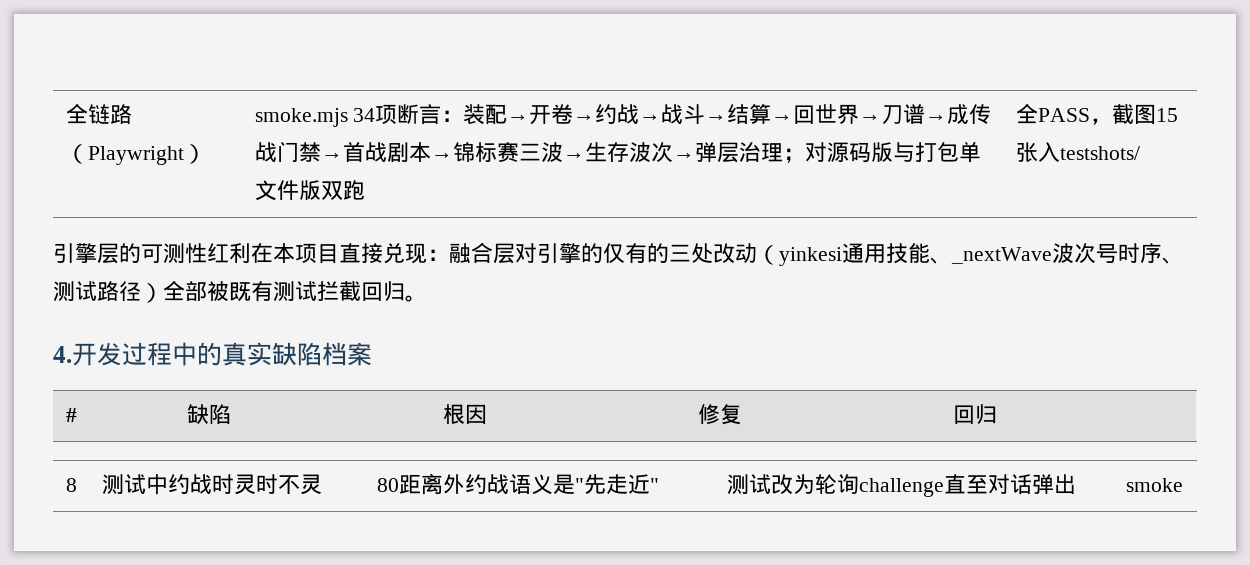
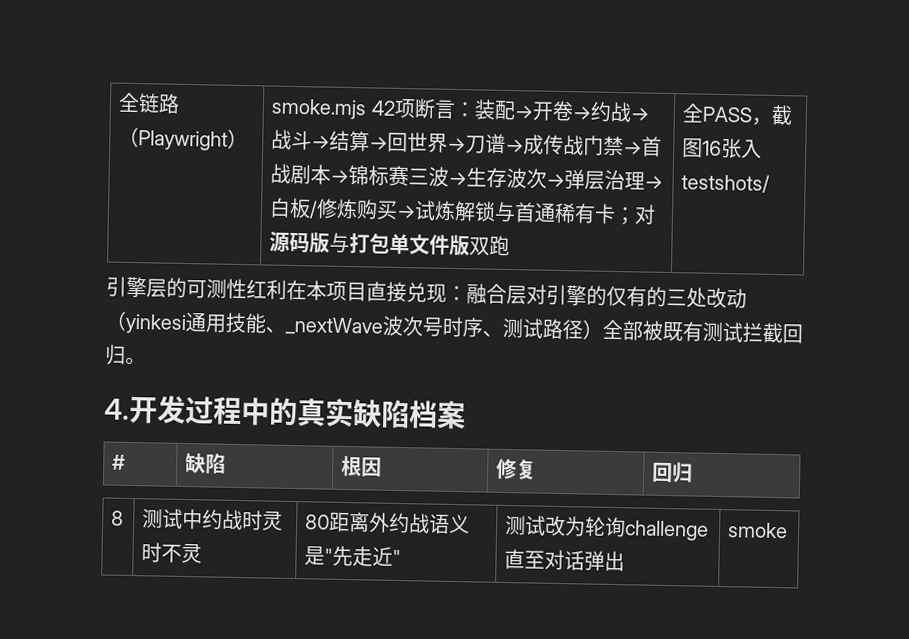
[353,108,376,122] 34 -> [370,100,396,116] 42
(783, 152) none -> [644,175,664,189] [269,197,617,224] →白板/修炼购买→试炼解锁与首通稀有卡
[1155,108,1178,122] 15 -> [702,140,723,156] 16

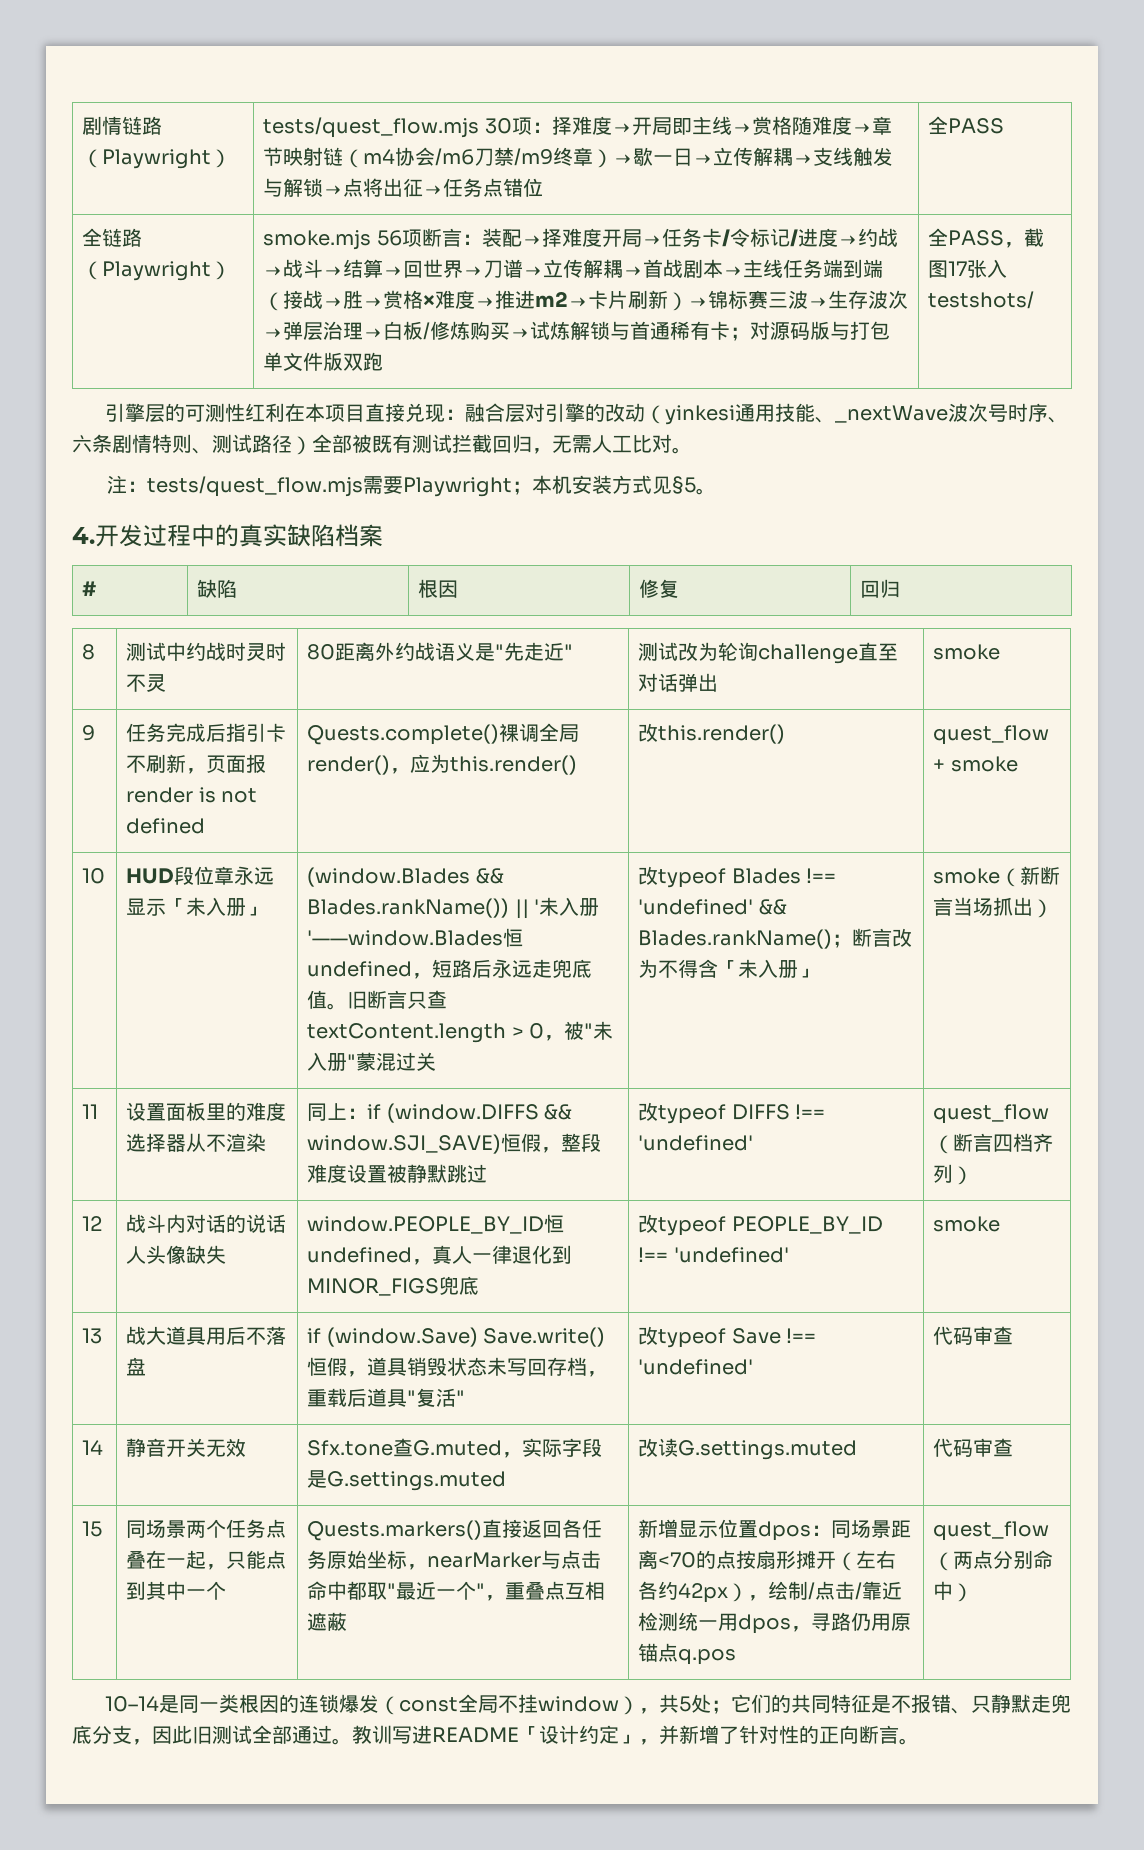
(118, 102) none -> [82,116,163,135] [82,149,232,169] [263,116,892,138] [263,147,894,168] [263,178,544,197] [928,116,1005,135] 剧情链路（Playwright） | tests/quest_flow.mjs 30项：择难度→开局即主线→赏格随难度→章节映射链（m4协会/m6刀禁/m9终章）→歇一日→立传解耦→支线触发与解锁→点将出征→任务点错位 | 全PASS //
[370,100,396,116] 42 -> [376,230,402,246] 56
[531,100,574,122] 开卷 -> [541,228,838,247] 择难度开局→任务卡/令标记/进度
[523,134,625,157] 成传战门禁 -> [543,259,624,278] 立传解耦
(350, 176) none -> [743,259,884,278] [263,290,709,311] 主线任务端到端（接战→胜→赏格×难度→推进m2→卡片刷新）→
[702,140,723,156] 16 -> [948,261,968,276] 17
[606,285,707,308] 仅有的三处 -> (606, 412) none
(503, 333) none -> [72,434,212,454] 六条剧情特则、
(126, 354) none -> [532,434,692,454] [107,475,697,497] ，无需人工比对。 // 注：tests/quest_flow.mjs需要Playwright；本机安装方式见§5
(789, 530) none -> [82,725,96,741] [126,723,287,742] [126,754,267,774] [126,787,258,803] [126,818,206,834] [307,723,580,745] [307,754,578,775] [638,723,786,744] [933,725,1050,745] [933,756,1018,772] [82,868,106,884] [126,866,275,885] [126,897,267,916] [307,867,504,887] [307,897,600,919] [307,928,524,947] [307,959,593,979] [307,990,448,1010] [307,1021,614,1043] [307,1052,437,1071] [638,866,837,888] [638,899,787,915] [638,928,913,949] [638,959,819,978] [933,866,1061,887] [933,897,1054,918] [82,1104,99,1119] [126,1102,287,1121] [126,1133,267,1152] [307,1103,573,1123] [307,1133,602,1154] [307,1164,488,1183] [638,1102,826,1124] [638,1135,754,1151] [933,1104,1050,1124] [933,1133,1054,1154] [933,1164,974,1185] [82,1216,103,1231] [126,1214,287,1233] [126,1245,227,1264] [307,1214,565,1234] [307,1245,573,1265] [307,1276,480,1296] [638,1214,883,1236] [638,1247,789,1263] [933,1216,1001,1232] [82,1328,103,1344] [126,1326,287,1345] [126,1357,147,1376] [307,1327,606,1347] [307,1357,608,1377] [307,1388,466,1407] [638,1326,817,1348] [638,1359,754,1375] [933,1326,1014,1345] [82,1440,104,1455] [126,1438,247,1457] [307,1438,603,1458] [307,1470,507,1491] [638,1438,858,1460] [933,1438,1014,1457] [82,1521,103,1537] [126,1519,287,1538] [126,1550,287,1570] [126,1581,227,1600] [307,1519,603,1541] [307,1550,602,1570] [307,1581,606,1601] [307,1612,348,1631] [638,1519,912,1541] [638,1550,897,1571] [638,1581,903,1603] [638,1612,912,1634] [638,1643,737,1665] [933,1521,1050,1541] [933,1550,1054,1571] [933,1581,974,1602] [105,1694,1072,1715] [72,1725,919,1745] // 9 | 任务完成后指引卡不刷新，页面报render is not defined | Quests.complete()裸调全局render()，应为this.render() | 改this.render() | quest_flow + smoke // 10 | HUD段位章永远显示「未入册」 | (window.Blades && Blades.rankName()) || '未入册'——window.Blades恒undefined，短路后永远走兜底值。旧断言只查textContent.length > 0，被"未入册"蒙混过关 | 改typeof Blades !== 'undefined' && Blades.rankName()；断言改为不得含「未入册」 | smoke（新断言当场抓出） // 11 | 设置面板里的难度选择器从不渲染 | 同上：if (window.DIFFS && window.SJI_SAVE)恒假，整段难度设置被静默跳过 | 改typeof DIFFS !== 'undefined' | quest_flow（断言四档齐列） // 12 | 战斗内对话的说话人头像缺失 | window.PEOPLE_BY_ID恒undefined，真人一律退化到MINOR_FIGS兜底 | 改typeof PEOPLE_BY_ID !== 'undefined' | smoke // 13 | 战大道具用后不落盘 | if (window.Save) Save.write()恒假，道具销毁状态未写回存档，重载后道具"复活" | 改typeof Save !== 'undefined' | 代码审查 // 14 | 静音开关无效 | Sfx.tone查G.muted，实际字段是G.settings.muted | 改读G.settings.muted | 代码审查 // 15 | 同场景两个任务点叠在一起，只能点到其中一个 | Quests.markers()直接返回各任务原始坐标，nearMarker与点击命中都取"最近一个"，重叠点互相遮蔽 | 新增显示位置dpos：同场景距离<70的点按扇形摊开（左右各约42px），绘制/点击/靠近检测统一用dpos，寻路仍用原锚点q.pos | quest_flow（两点分别命中） // 10–14是同一类根因的连锁爆发（const全局不挂window），共5处；它们的共同特征是不报错、只静默走兜底分支，因此旧测试全部通过。教训写进README「设计约定」，并新增了针对性的正向断言。

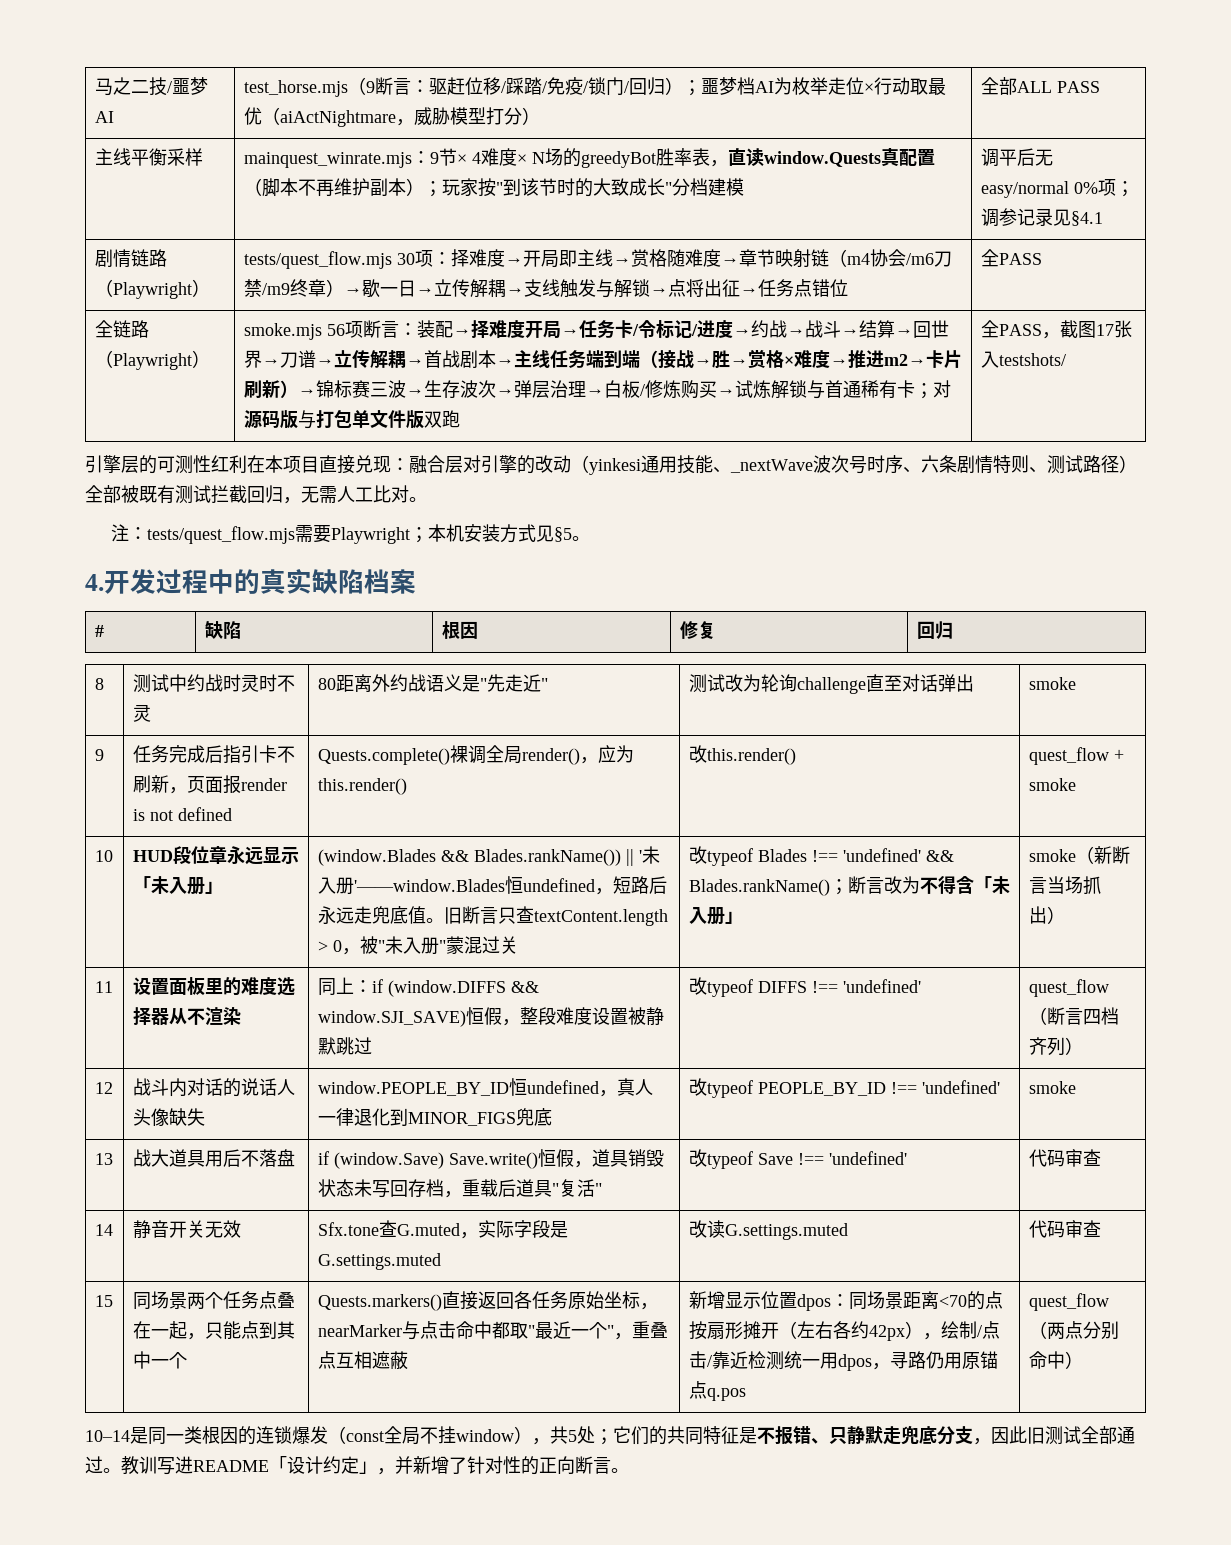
(82, 125) none -> [94,77,208,96] [94,111,114,123] [243,77,946,97] [243,107,540,127] [980,77,1100,95] [94,148,203,166] [243,148,935,168] [243,178,744,197] [980,148,1053,167] [980,179,1134,198] [980,208,1103,227] 马之二技/噩梦AI | test_horse.mjs（9断言：驱赶位移/踩踏/免疫/锁门/回归）；噩梦档AI为枚举走位×行动取最优（aiActNightmare，威胁模型打分） | 全部ALL PASS // 主线平衡采样 | mainquest_winrate.mjs：9节× 4难度× N场的greedyBot胜率表，直读window.Quests真配置（脚本不再维护副本）；玩家按"到该节时的大致成长"分档建模 | 调平后无easy/normal 0%项；调参记录见§4.1 //

